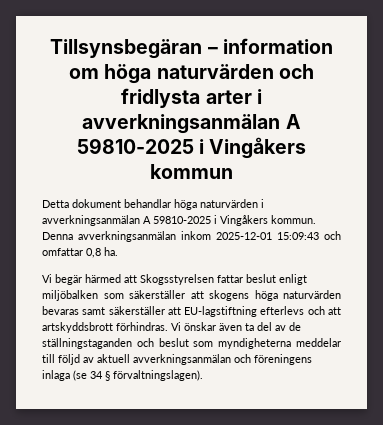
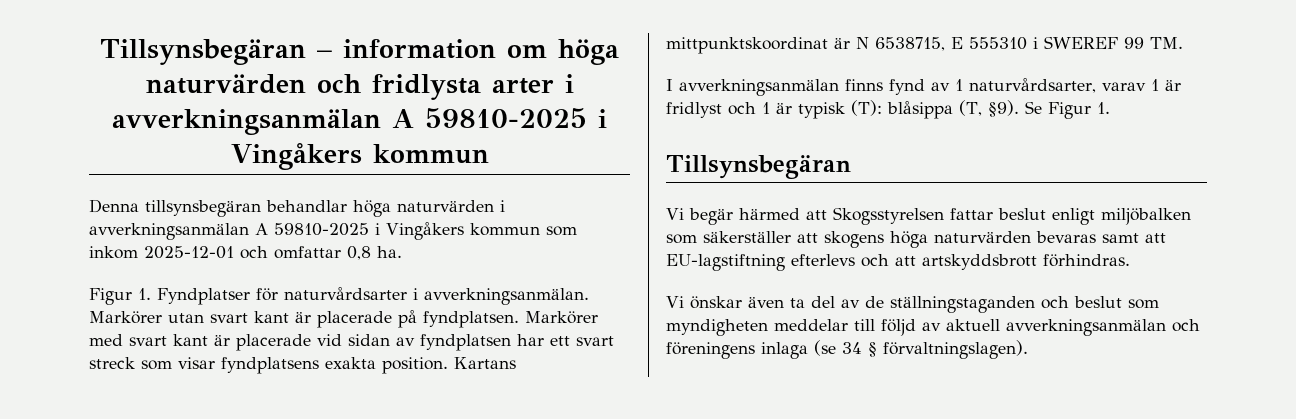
[42,199,121,208] Detta dokument -> [89,199,261,217] Denna tillsynsbegäran
[271,215,316,224] [42,231,176,242] kommun. Denna avverkningsanmälan -> [469,223,577,236] kommun som
[277,232,319,240] 15:09:43 -> (234, 252) none
(118, 251) none -> [89,287,589,305] [89,310,598,328] [89,334,614,351] [89,357,516,374] [666,36,1183,54] [666,78,1181,96] [666,100,1110,119] [666,155,851,179] // Figur 1. Fyndplatser för naturvårdsarter i avverkningsanmälan. Markörer utan svart kant är placerade på fyndplatsen. Markörer med svart kant är placerade vid sidan av fyndplatsen har ett svart streck som visar fyndplatsens exakta position. Kartans mittpunktskoordinat är N 6538715, E 555310 i SWEREF 99 TM. // I avverkningsanmälan finns fynd av 1 naturvårdsarter, varav 1 är fridlyst och 1 är typisk (T): blåsippa (T, §9). Se Figur 1. // Tillsynsbegäran
[108,306,165,315] säkerställer -> (1139, 238) none
(168, 326) none -> (1130, 260) //
[218,338,292,349] myndigheterna -> [666,319,768,336] myndigheten

